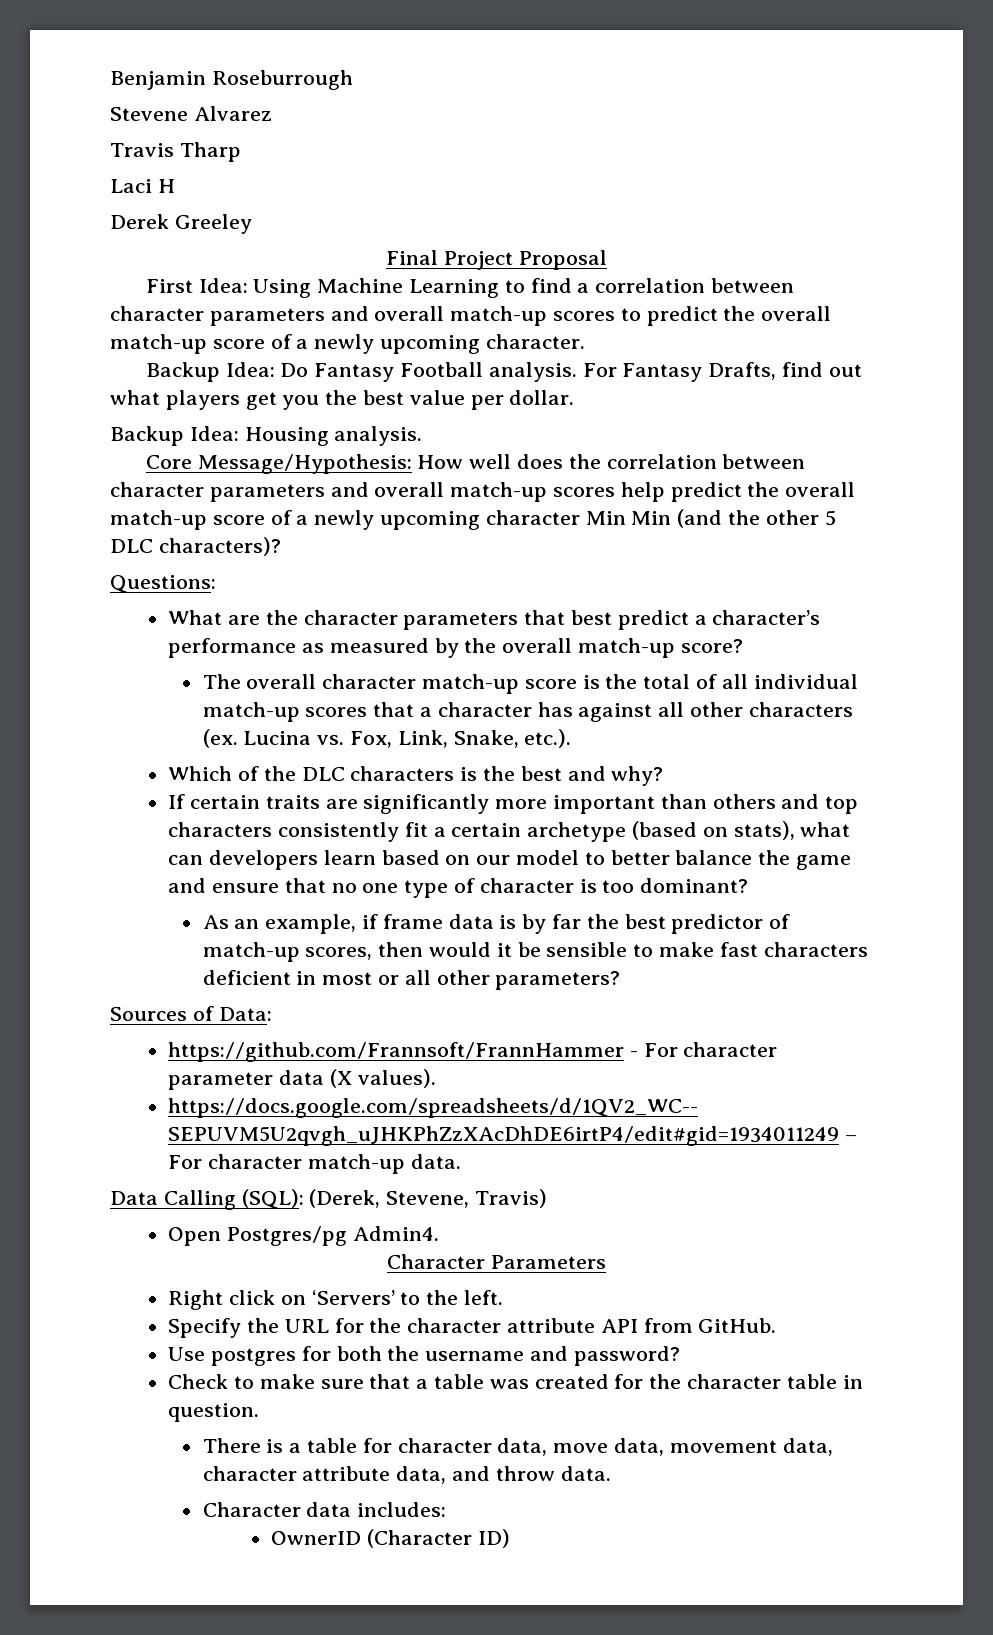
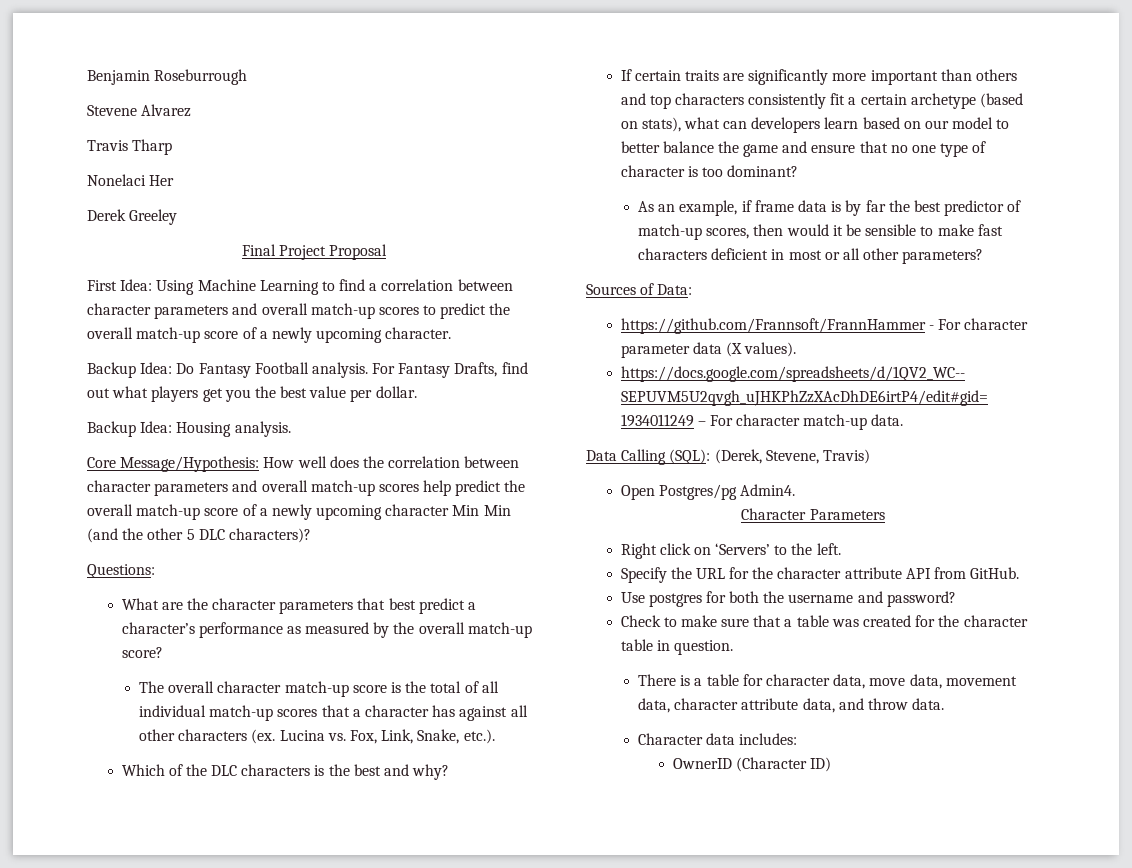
[110,179,175,193] Laci H -> [87,174,175,186] Nonelaci Her

